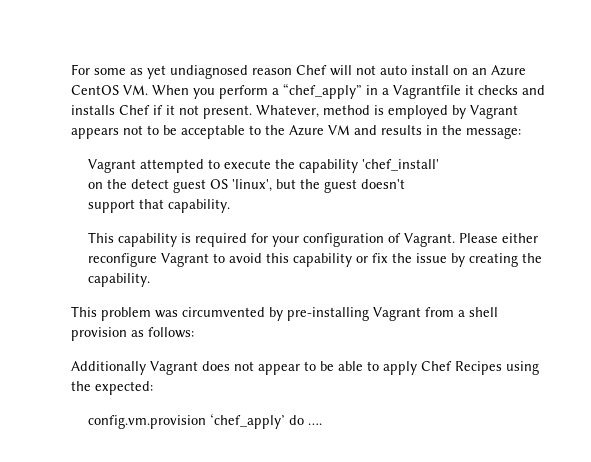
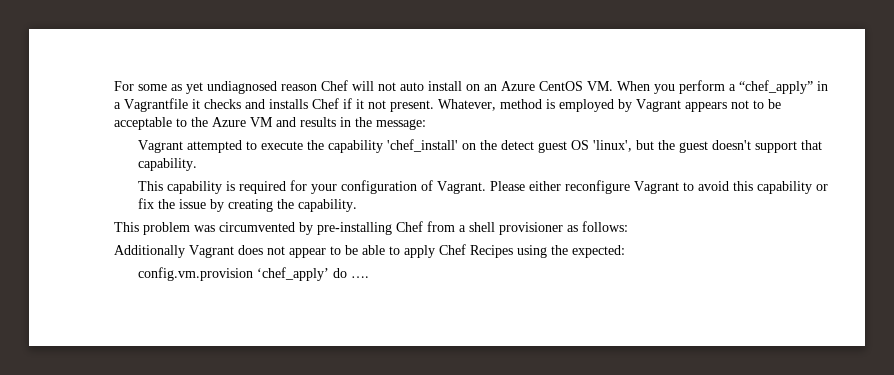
(440, 165) // -> (459, 145) none
(406, 184) // -> (752, 145) none
[372,307,421,321] Vagrant -> [396,221,424,232] Chef
[70,327,127,341] provision -> [499,222,564,235] provisioner

